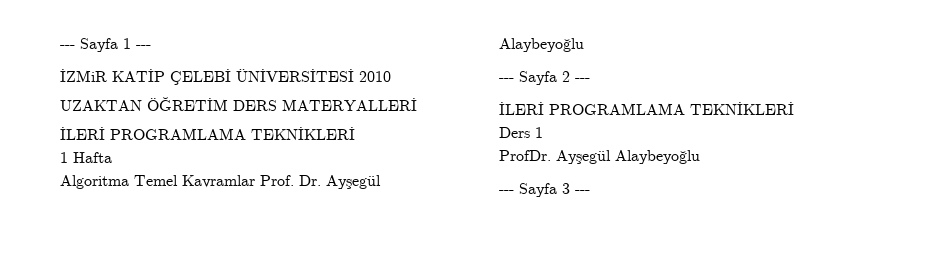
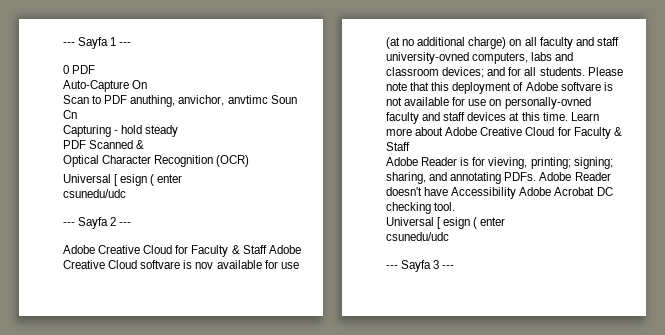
[60,69,391,85] [60,97,417,111] [60,127,355,140] [60,152,112,163] [60,175,381,189] [499,38,584,52] [499,71,590,85] [499,102,794,115] [499,127,543,138] [499,150,700,164] İZMiR KATİP ÇELEBİ ÜNİVERSİTESİ 2010 // UZAKTAN ÖĞRETİM DERS MATERYALLERİ // İLERİ PROGRAMLAMA TEKNİKLERİ // 1 Hafta // Algoritma Temel Kavramlar Prof. Dr. Ayşegül Alaybeyoğlu // --- Sayfa 2 --- // İLERİ PROGRAMLAMA TEKNİKLERİ // Ders 1 // ProfDr. Ayşegül Alaybeyoğlu -> [63,65,96,74] [63,80,148,92] [63,95,297,107] [63,110,77,119] [63,125,179,137] [63,140,145,149] [63,155,250,167] [63,174,183,186] [63,189,126,198] [63,217,132,229] [63,245,301,257] [63,260,299,269] [386,37,619,49] [386,52,574,64] [386,67,623,78] [386,82,613,94] [386,97,591,109] [386,112,599,124] [386,127,622,139] [386,142,410,151] [386,157,613,169] [386,172,611,184] [386,187,613,199] [386,202,456,214] [386,217,506,229] [386,232,449,241] 0 PDF // Auto-Capture On // Scan to PDF anuthing, anvichor, anvtimc Soun Cn // Capturing - hold steady // PDF Scanned & // Optical Character Recognition (OCR) // Universal [ esign ( enter // csunedu/udc // --- Sayfa 2 --- // Adobe Creative Cloud for Faculty & Staff Adobe Creative Cloud softvare is nov available for use (at no additional charge) on all faculty and staff university-ovned computers, labs and classroom devices; and for all students. Please note that this deployment of Adobe softvare is not available for use on personally-ovned faculty and staff devices at this time. Learn more about Adobe Creative Cloud for Faculty & Staff // Adobe Reader is for vieving, printing; signing; sharing, and annotating PDFs. Adobe Reader doesn't have Accessibility Adobe Acrobat DC checking tool. // Universal [ esign ( enter // csunedu/udc

